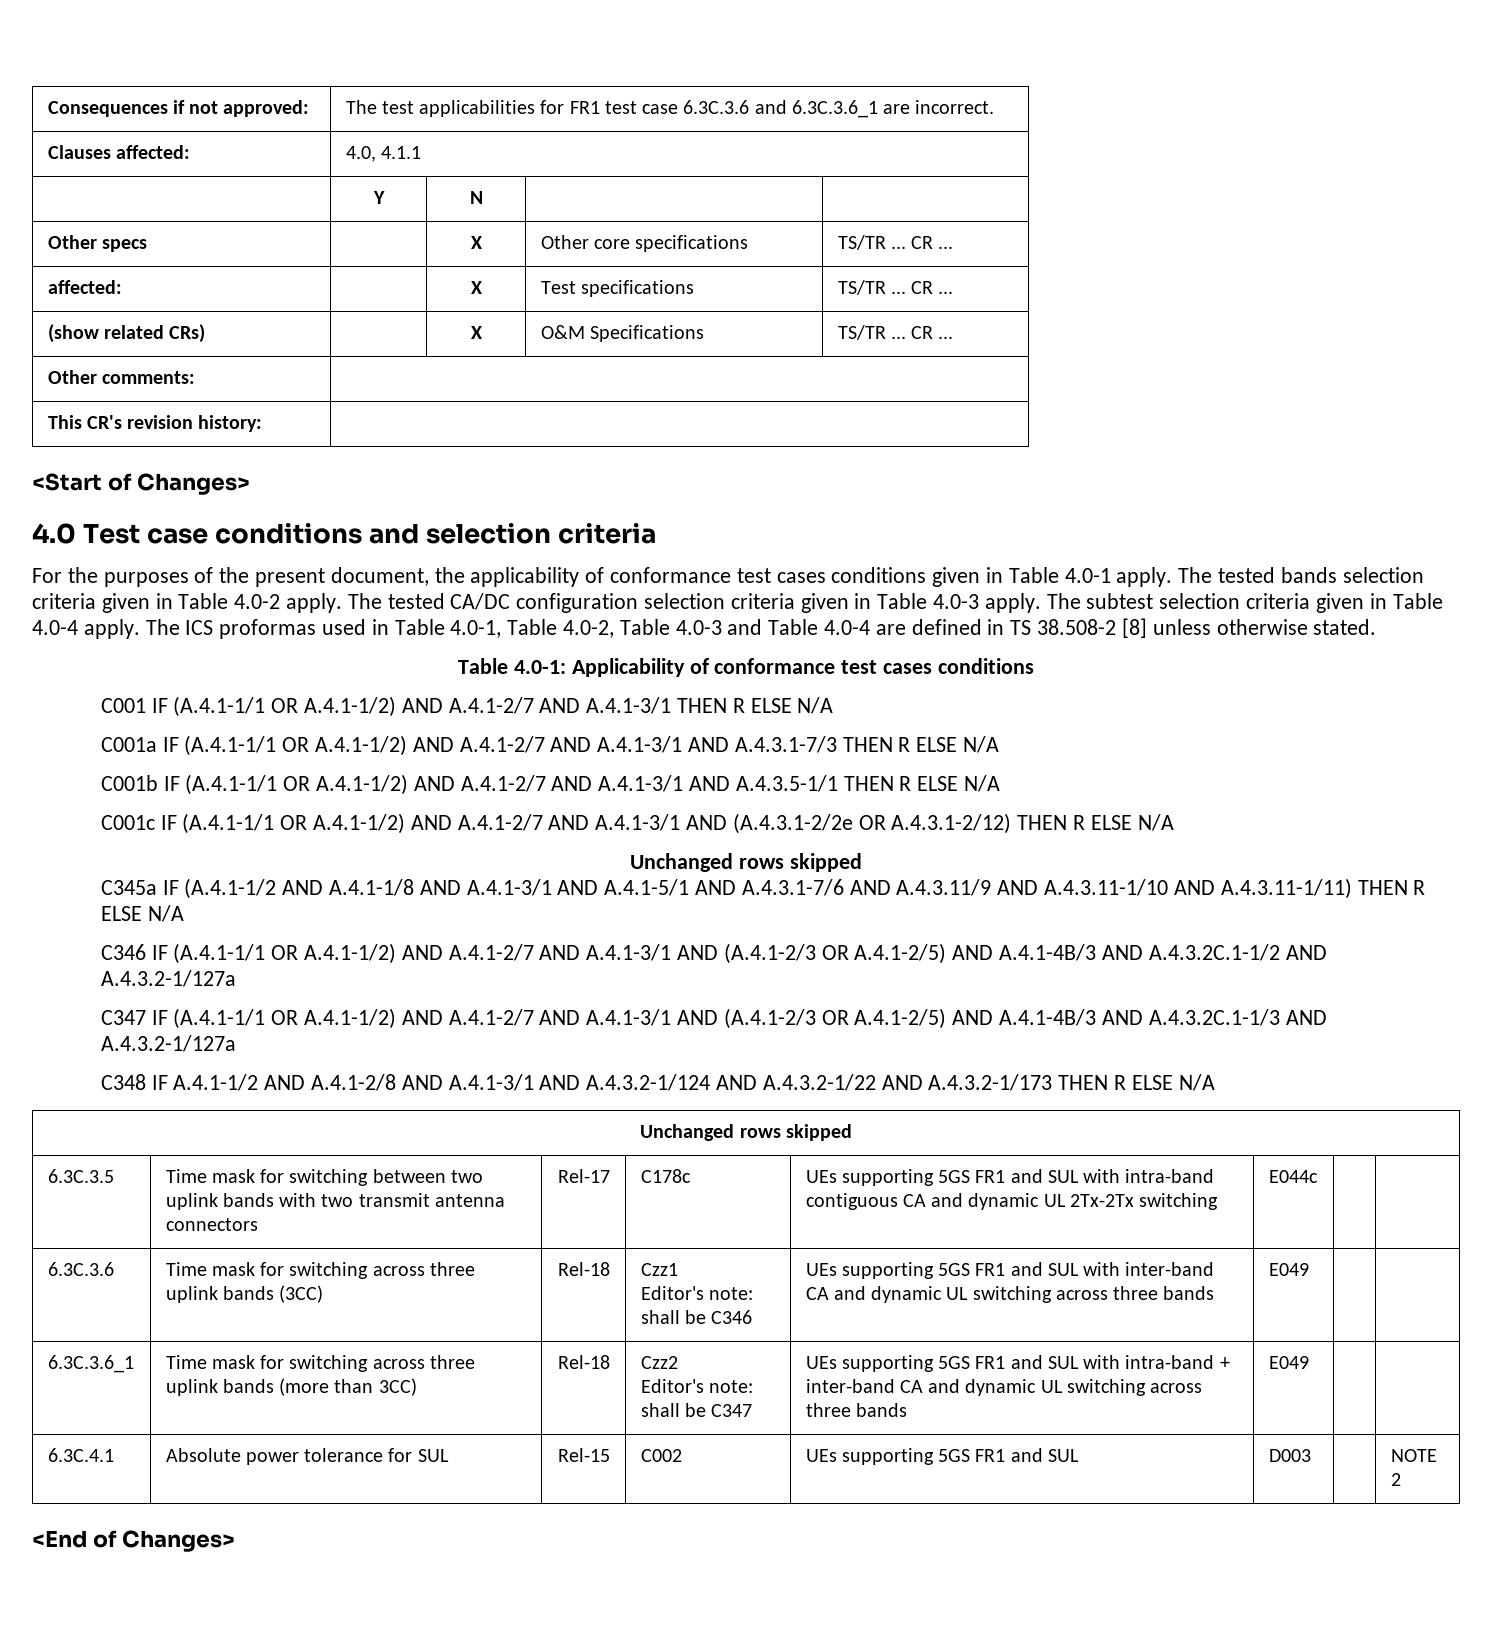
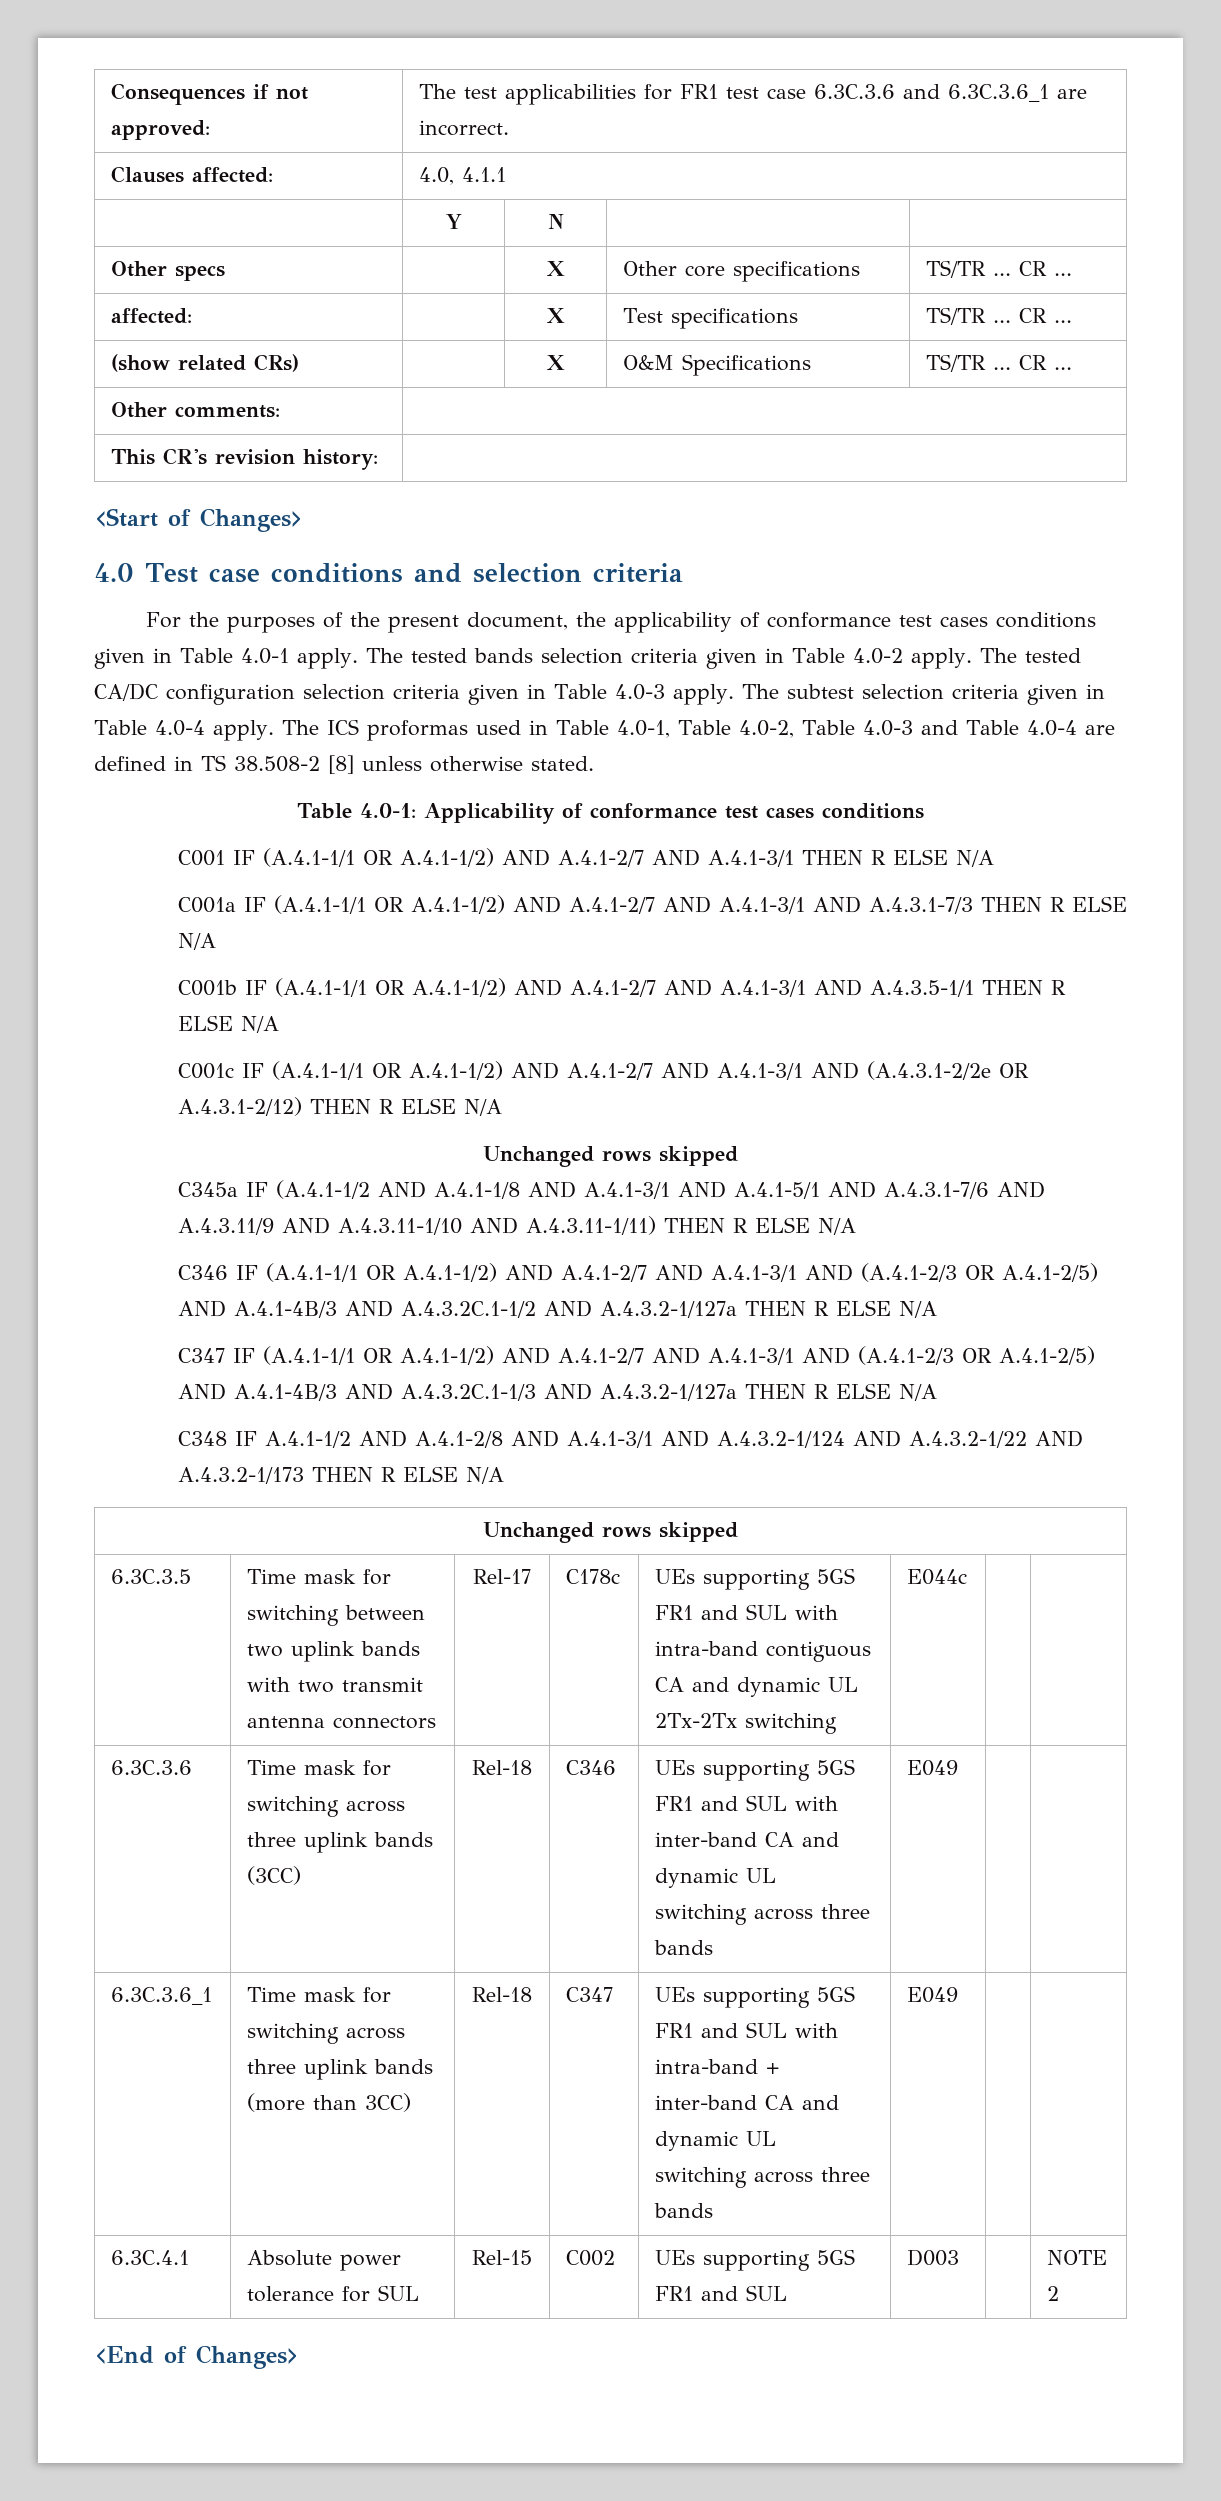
(236, 978) none -> [744,1300,937,1318] THEN R ELSE N/A
(236, 1043) none -> [744,1383,937,1401] THEN R ELSE N/A
[640,1263,678,1276] [640,1286,753,1300] [640,1310,706,1324] Czz1 // Editor's note: shall be -> (532, 1767) none
[640,1356,678,1369] [640,1379,753,1393] [640,1403,706,1417] Czz2 // Editor's note: shall be -> (532, 1994) none

